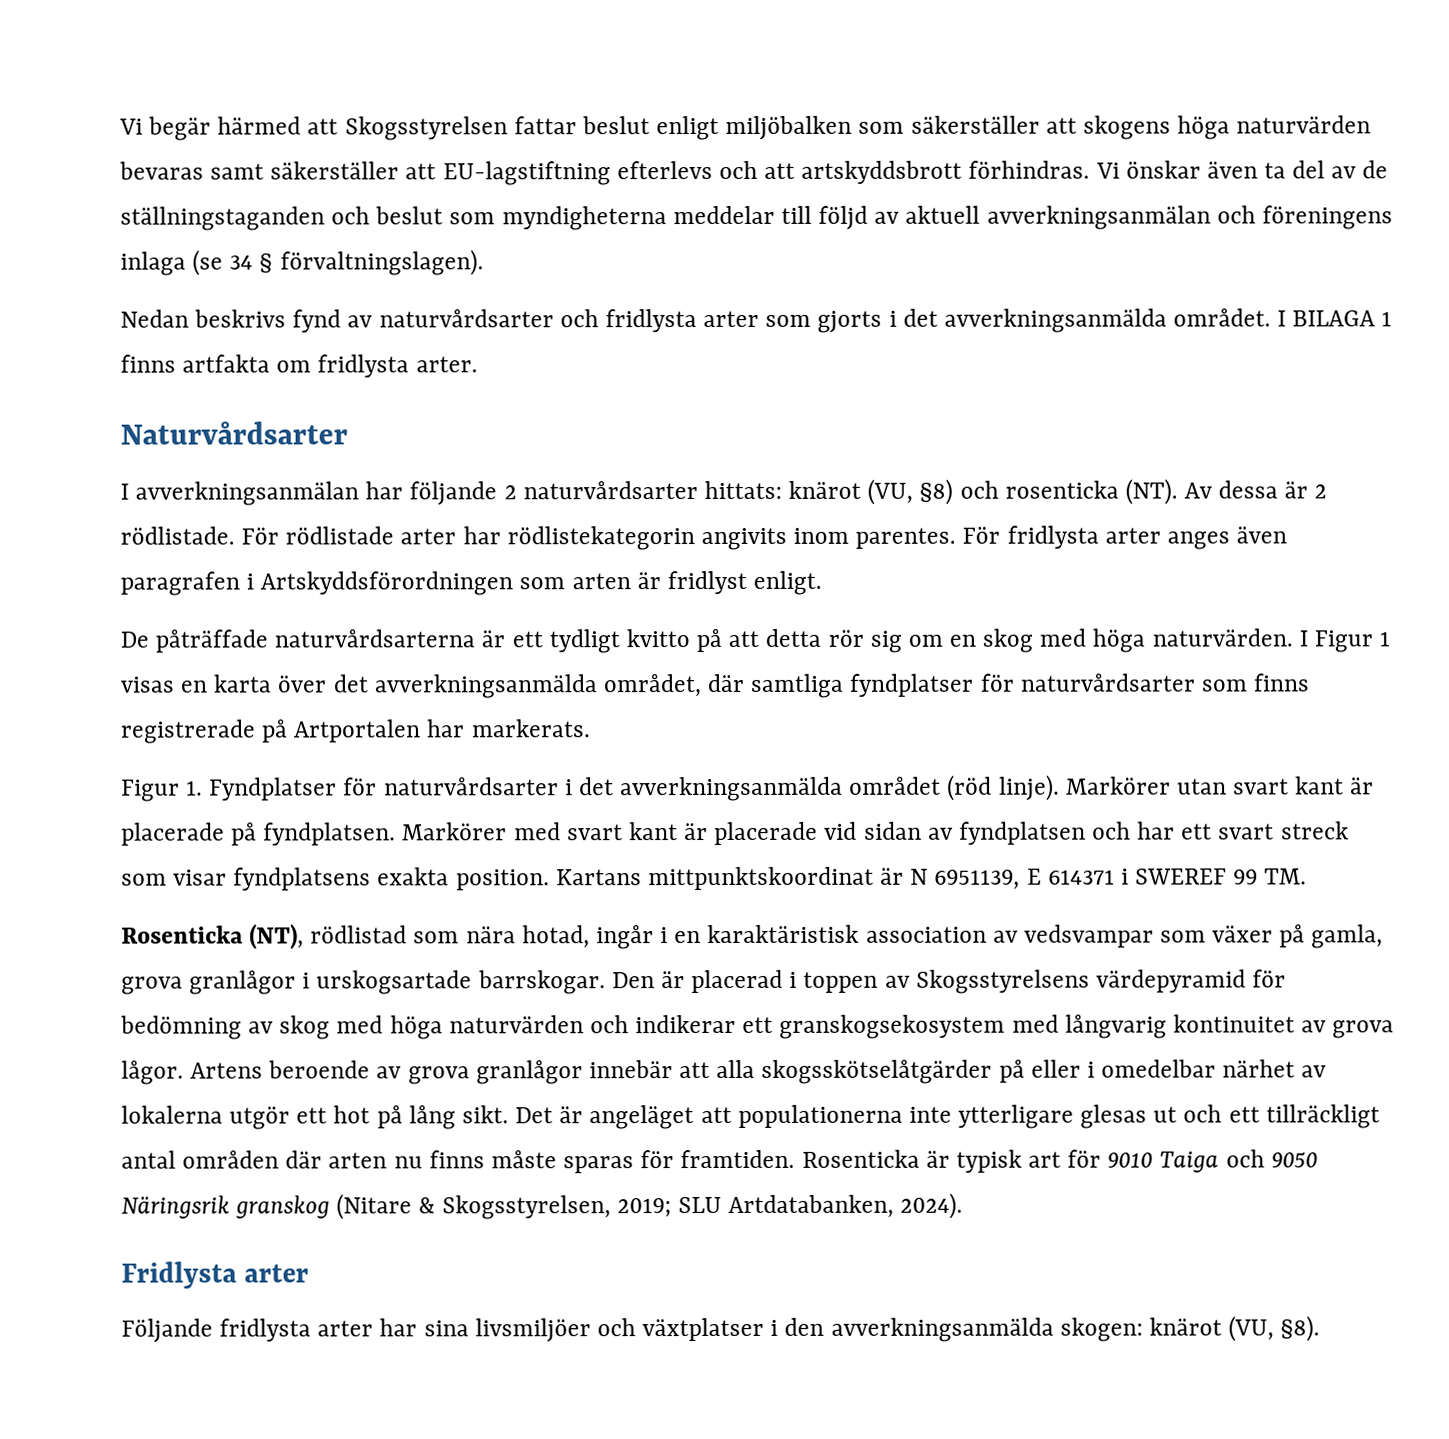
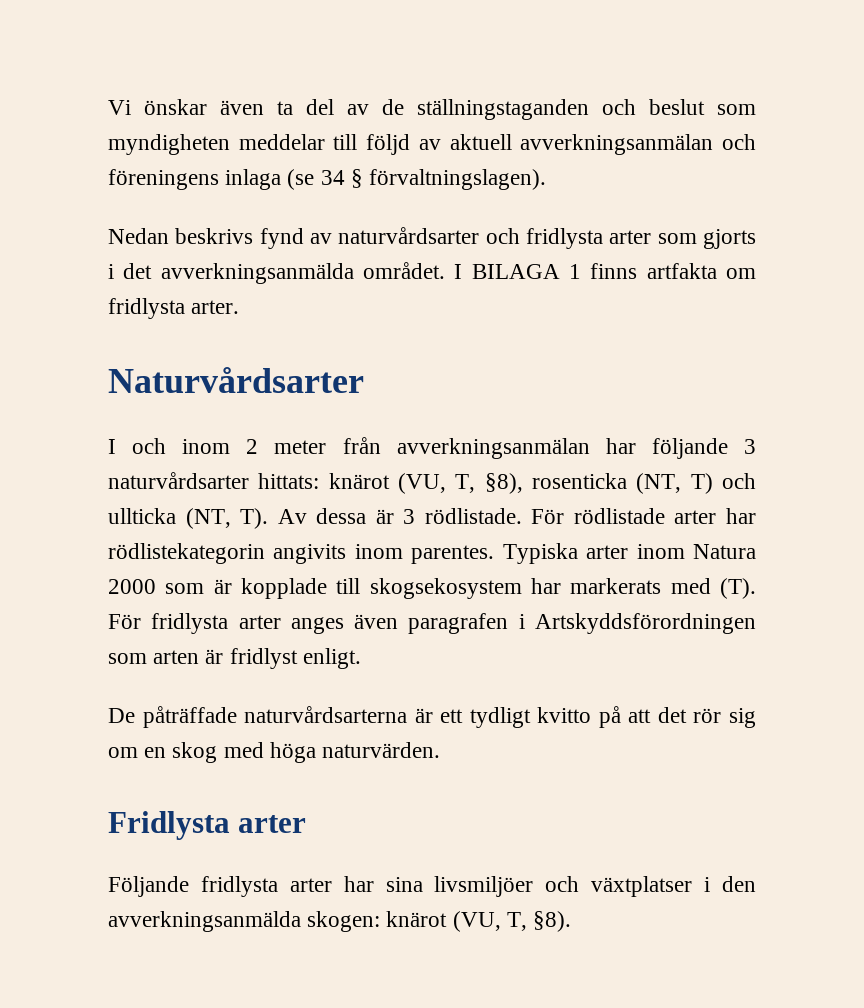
[119,115,1372,141] [119,160,1120,186] Vi begär härmed att Skogsstyrelsen fattar beslut enligt miljöbalken som säkerställer att skogens höga naturvärden bevaras samt säkerställer att EU-lagstiftning efterlevs och att artskyddsbrott förhindras. Vi -> [108,100,131,115] Vi
[501,206,667,231] myndigheterna -> [108,134,230,155] myndigheten
(129, 491) none -> [132,437,381,454] och inom 2 meter från
[503,485,517,500] 2 -> [743,439,756,454] 3
[919,478,1178,505] §8) och rosenticka (NT). -> [455,473,757,494] [108,508,269,529] T, §8), rosenticka (NT, T) och ullticka (NT, T).
[1314,484,1328,499] 2 -> [403,509,416,524] 3
(957, 538) none -> [502,543,756,564] [108,578,756,599] Typiska arter inom Natura 2000 som är kopplade till skogsekosystem har markerats med (T).
[765,628,822,647] detta -> [657,707,687,723] det
[1298,630,1391,653] [120,673,1310,699] [120,719,591,744] [121,774,1375,802] [121,821,1349,846] [121,866,1308,891] [121,923,1384,950] [121,969,1287,995] [120,1014,1395,1040] [121,1059,1327,1085] [121,1104,1380,1130] [121,1149,1318,1174] [121,1192,964,1220] I Figur 1 visas en karta över det avverkningsanmälda området, där samtliga fyndplatser för naturvårdsarter som finns registrerade på Artportalen har markerats. // Figur 1. Fyndplatser för naturvårdsarter i det avverkningsanmälda området (röd linje). Markörer utan svart kant är placerade på fyndplatsen. Markörer med svart kant är placerade vid sidan av fyndplatsen och har ett svart streck som visar fyndplatsens exakta position. Kartans mittpunktskoordinat är N 6951139, E 614371 i SWEREF 99 TM. // Rosenticka (NT), rödlistad som nära hotad, ingår i en karaktäristisk association av vedsvampar som växer på gamla, grova granlågor i urskogsartade barrskogar. Den är placerad i toppen av Skogsstyrelsens värdepyramid för bedömning av skog med höga naturvärden och indikerar ett granskogsekosystem med långvarig kontinuitet av grova lågor. Artens beroende av grova granlågor innebär att alla skogsskötselåtgärder på eller i omedelbar närhet av lokalerna utgör ett hot på lång sikt. Det är angeläget att populationerna inte ytterligare glesas ut och ett tillräckligt antal områden där arten nu finns måste sparas för framtiden. Rosenticka är typisk art för 9010 Taiga och 9050 Näringsrik granskog (Nitare & Skogsstyrelsen, 2019; SLU Artdatabanken, 2024). -> (441, 750) none
(1275, 1328) none -> [506,912,527,931] T,

